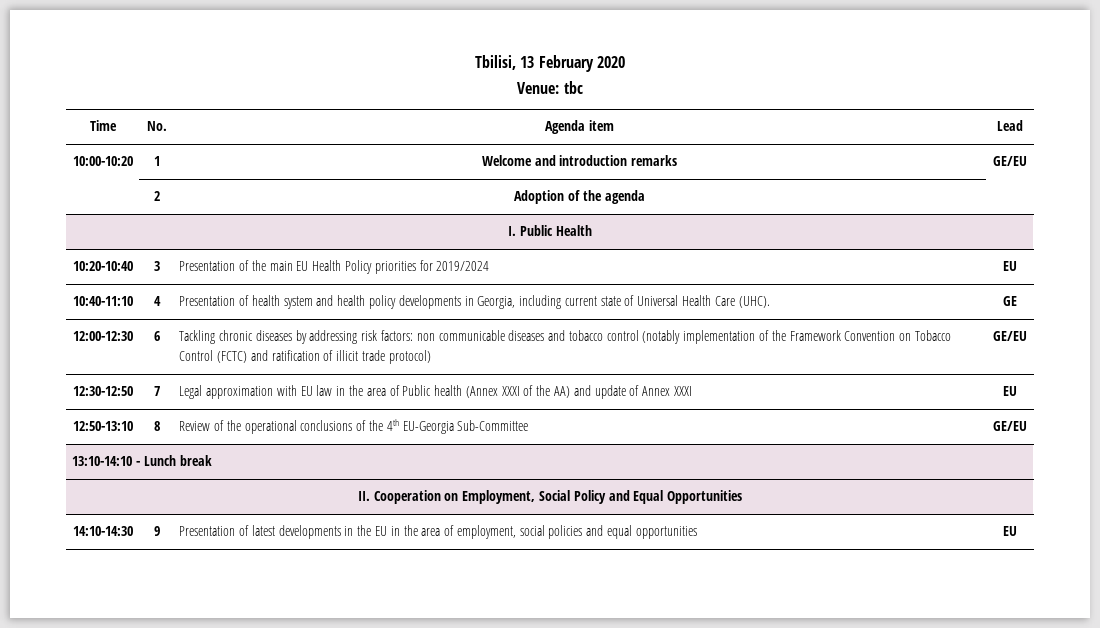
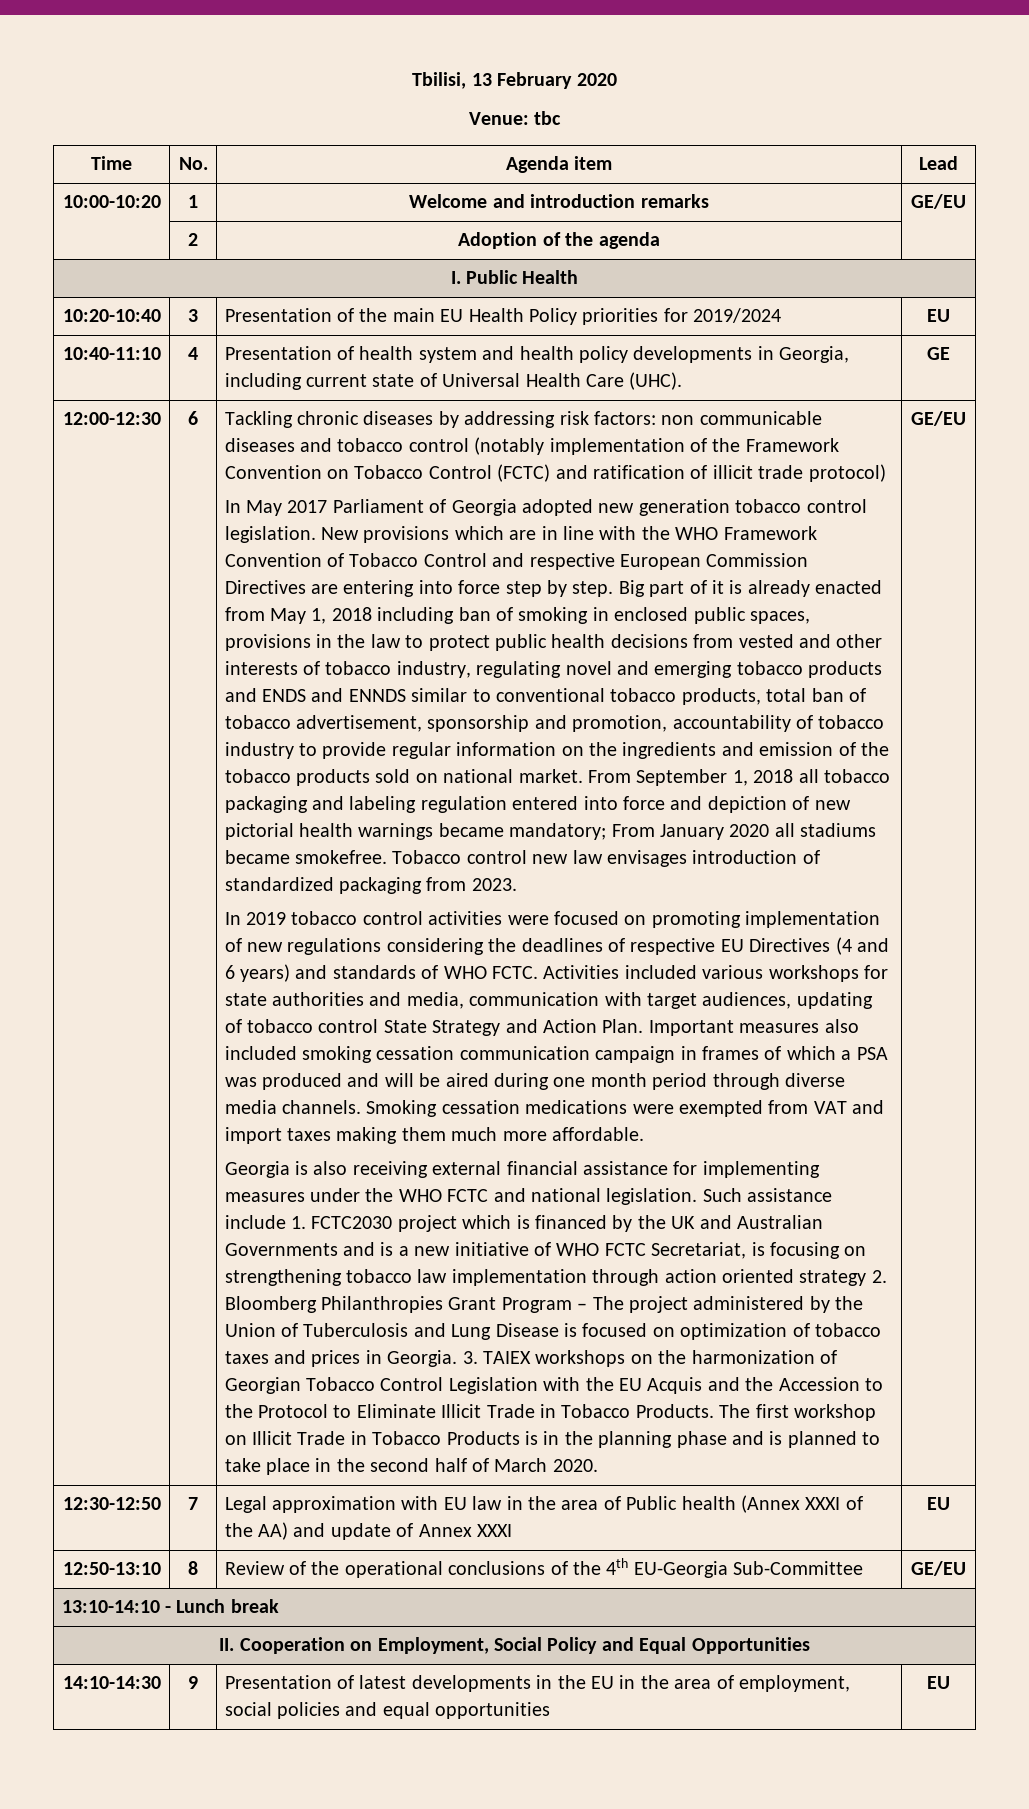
(431, 357) none -> [224,499,867,516] [224,526,817,543] [224,553,809,570] [224,580,883,597] [224,607,810,624] [224,634,883,651] [224,661,883,678] [224,688,866,705] [224,715,885,732] [224,742,889,759] [224,769,890,786] [224,796,851,813] [224,823,877,840] [224,850,820,867] [224,877,517,894] [224,911,881,928] [224,937,889,955] [224,964,888,982] [224,992,873,1009] [224,1019,859,1036] [224,1046,888,1063] [224,1073,845,1090] [224,1100,885,1117] [224,1127,644,1144] [224,1161,820,1178] [224,1188,833,1205] [224,1215,823,1232] [224,1242,867,1259] [224,1269,887,1286] [224,1296,864,1313] [224,1323,881,1340] [224,1350,837,1367] [224,1377,883,1394] [224,1404,876,1421] [224,1431,881,1448] [224,1458,598,1475] // In May 2017 Parliament of Georgia adopted new generation tobacco control legislation. New provisions which are in line with the WHO Framework Convention of Tobacco Control and respective European Commission Directives are entering into force step by step. Big part of it is already enacted from May 1, 2018 including ban of smoking in enclosed public spaces, provisions in the law to protect public health decisions from vested and other interests of tobacco industry, regulating novel and emerging tobacco products and ENDS and ENNDS similar to conventional tobacco products, total ban of tobacco advertisement, sponsorship and promotion, accountability of tobacco industry to provide regular information on the ingredients and emission of the tobacco products sold on national market. From September 1, 2018 all tobacco packaging and labeling regulation entered into force and depiction of new pictorial health warnings became mandatory; From January 2020 all stadiums became smokefree. Tobacco control new law envisages introduction of standardized packaging from 2023. // In 2019 tobacco control activities were focused on promoting implementation of new regulations considering the deadlines of respective EU Directives (4 and 6 years) and standards of WHO FCTC. Activities included various workshops for state authorities and media, communication with target audiences, updating of tobacco control State Strategy and Action Plan. Important measures also included smoking cessation communication campaign in frames of which a PSA was produced and will be aired during one month period through diverse media channels. Smoking cessation medications were exempted from VAT and import taxes making them much more affordable. // Georgia is also receiving external financial assistance for implementing measures under the WHO FCTC and national legislation. Such assistance include 1. FCTC2030 project which is financed by the UK and Australian Governments and is a new initiative of WHO FCTC Secretariat, is focusing on strengthening tobacco law implementation through action oriented strategy 2. Bloomberg Philanthropies Grant Program – The project administered by the Union of Tuberculosis and Lung Disease is focused on optimization of tobacco taxes and prices in Georgia. 3. TAIEX workshops on the harmonization of Georgian Tobacco Control Legislation with the EU Acquis and the Accession to the Protocol to Eliminate Illicit Trade in Tobacco Products. The first workshop on Illicit Trade in Tobacco Products is in the planning phase and is planned to take place in the second half of March 2020.

